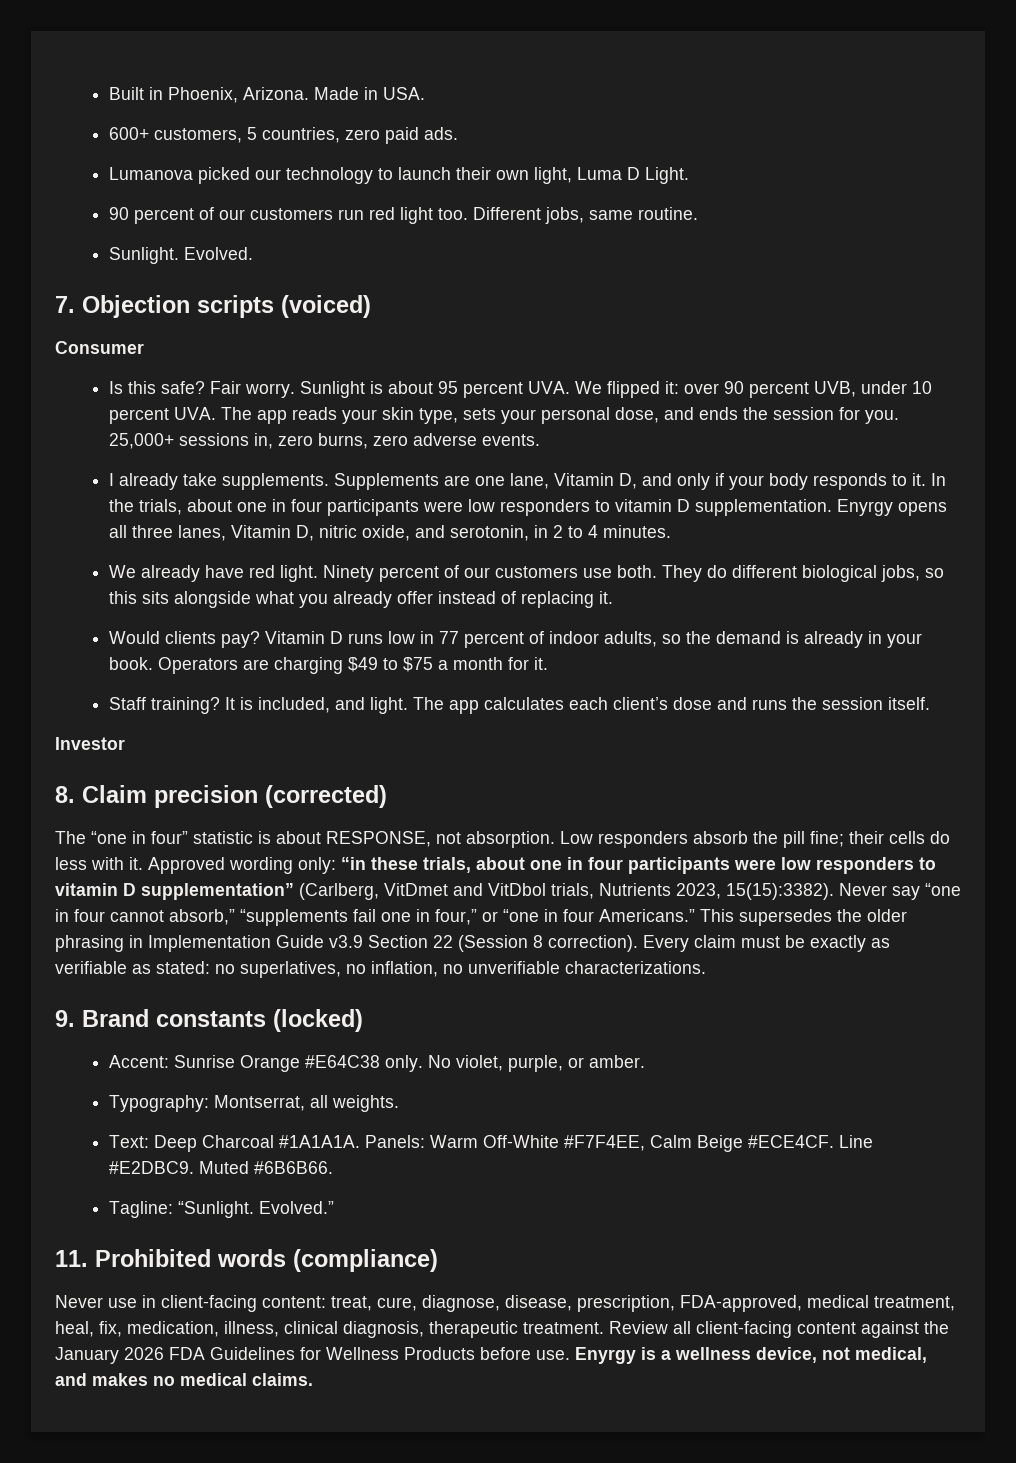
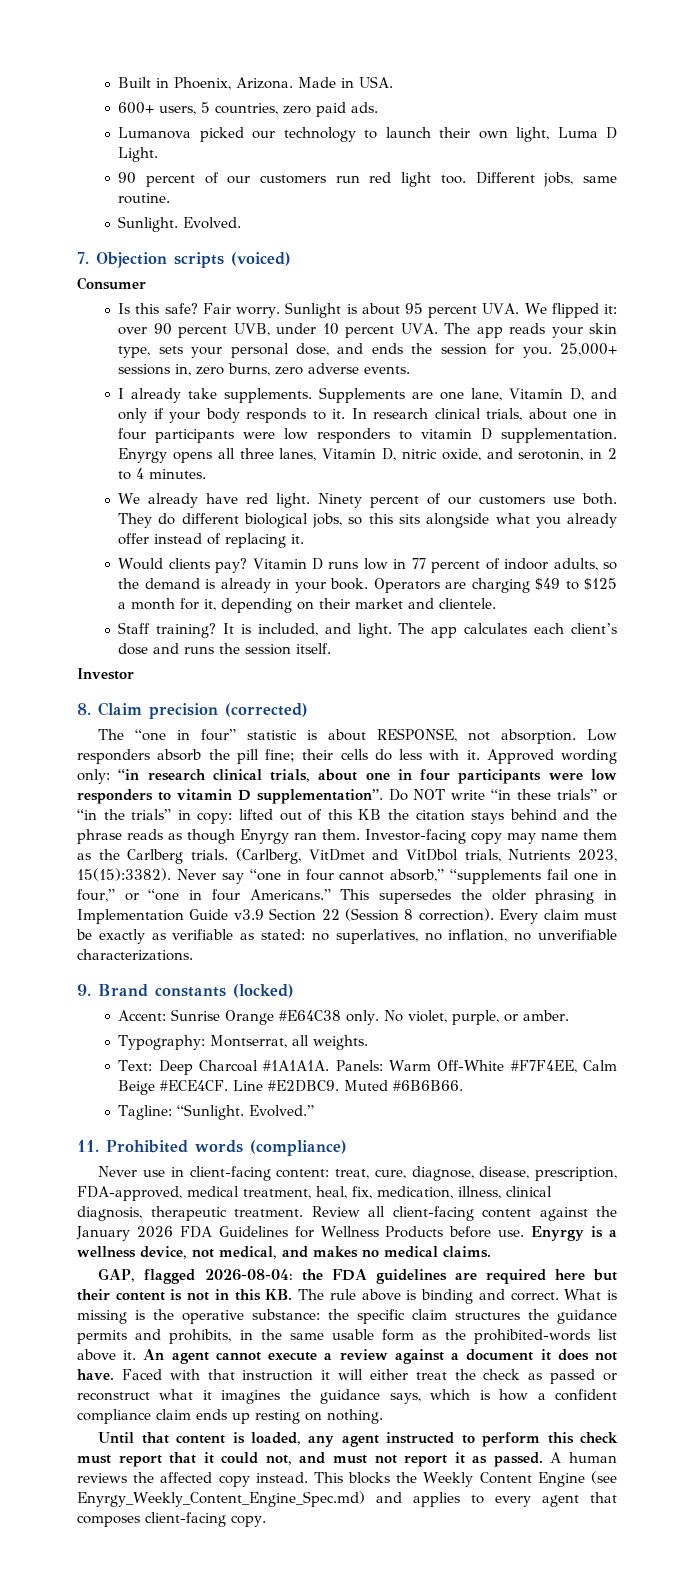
[154,128,243,143] customers, -> [159,106,197,115] users,
[109,499,135,512] the -> [373,408,481,419] research clinical
[403,657,434,672] $75 -> [583,578,617,590] $125
[534,657,549,670] it. -> [204,598,497,613] it, depending on their market and clientele.
[371,857,418,870] these -> [147,769,262,781] research clinical
[141,883,294,900] supplementation” -> [256,789,618,804] [77,809,618,824] [77,829,617,844] [77,849,229,864] supplementation”. Do NOT write “in these trials” or “in the trials” in copy: lifted out of this KB the citation stays behind and the phrase reads as though Enyrgy ran them. Investor-facing copy may name them as the Carlberg trials.
(313, 1379) none -> [98,1268,617,1284] [77,1289,617,1304] [77,1309,617,1324] [77,1329,617,1344] [77,1349,617,1364] [77,1369,617,1384] [77,1389,617,1404] [77,1409,383,1424] [98,1432,618,1447] [77,1452,617,1467] [77,1471,617,1487] [77,1491,618,1507] [77,1512,266,1527] // GAP, flagged 2026-08-04: the FDA guidelines are required here but their content is not in this KB. The rule above is binding and correct. What is missing is the operative substance: the specific claim structures the guidance permits and prohibits, in the same usable form as the prohibited-words list above it. An agent cannot execute a review against a document it does not have. Faced with that instruction it will either treat the check as passed or reconstruct what it imagines the guidance says, which is how a confident compliance claim ends up resting on nothing. // Until that content is loaded, any agent instructed to perform this check must report that it could not, and must not report it as passed. A human reviews the affected copy instead. This blocks the Weekly Content Engine (see Enyrgy_Weekly_Content_Engine_Spec.md) and applies to every agent that composes client-facing copy.

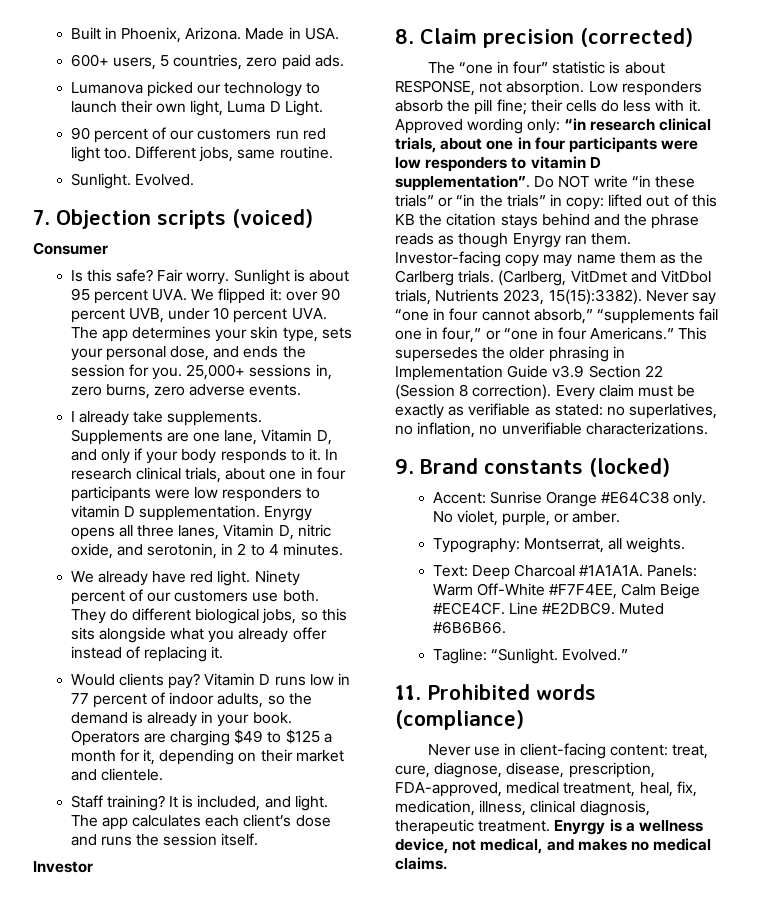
[509,323,546,334] reads -> [131,326,211,339] determines
[311,1206,617,1221] [76,1226,525,1241] Review all client-facing content against the January 2026 FDA Guidelines for Wellness Products before use. -> (551, 826) none
[98,1268,617,1284] [77,1289,617,1304] [77,1309,617,1324] [77,1329,617,1344] [77,1349,617,1364] [77,1369,617,1384] [77,1389,617,1404] [77,1409,383,1424] [98,1432,618,1447] [77,1452,617,1467] [77,1471,617,1487] [77,1491,618,1507] [77,1512,266,1527] // GAP, flagged 2026-08-04: the FDA guidelines are required here but their content is not in this KB. The rule above is binding and correct. What is missing is the operative substance: the specific claim structures the guidance permits and prohibits, in the same usable form as the prohibited-words list above it. An agent cannot execute a review against a document it does not have. Faced with that instruction it will either treat the check as passed or reconstruct what it imagines the guidance says, which is how a confident compliance claim ends up resting on nothing. // Until that content is loaded, any agent instructed to perform this check must report that it could not, and must not report it as passed. A human reviews the affected copy instead. This blocks the Weekly Content Engine (see Enyrgy_Weekly_Content_Engine_Spec.md) and applies to every agent that composes client-facing copy. -> (447, 863) none

